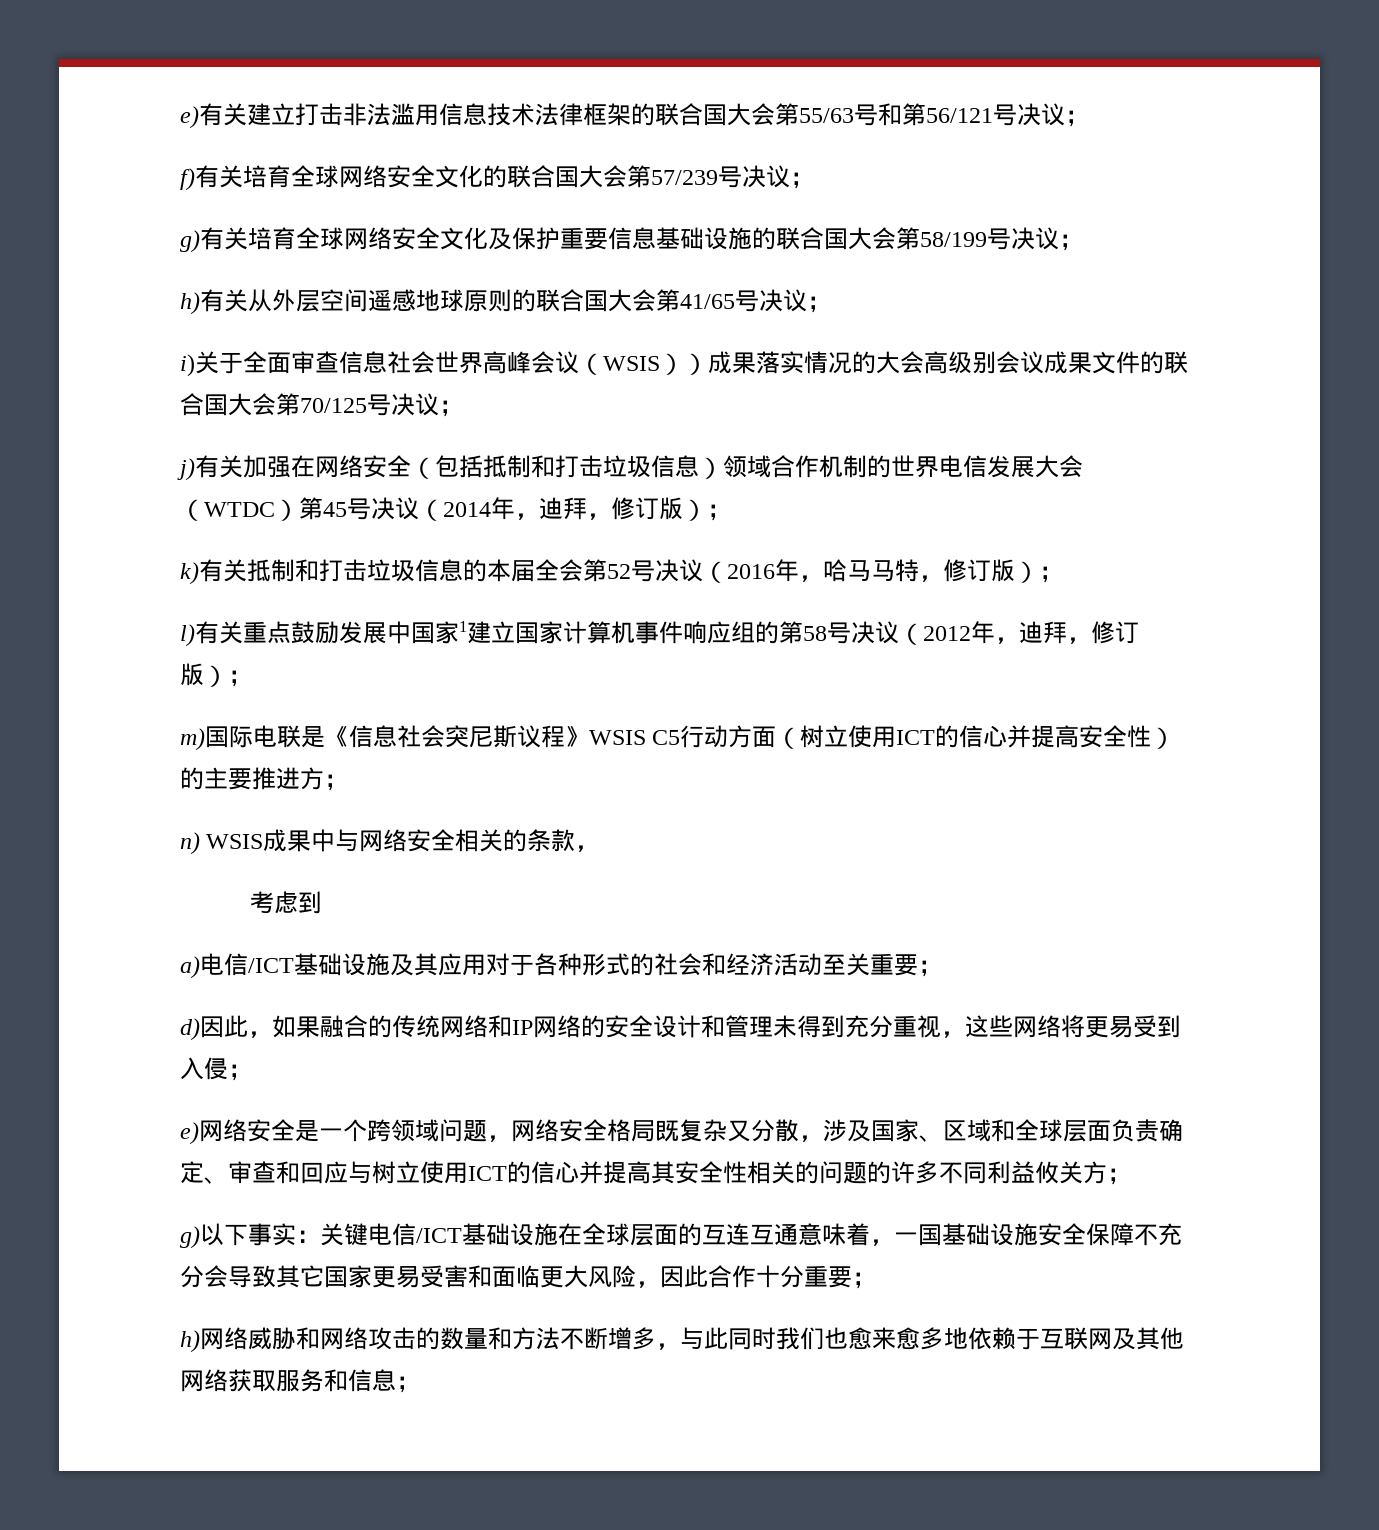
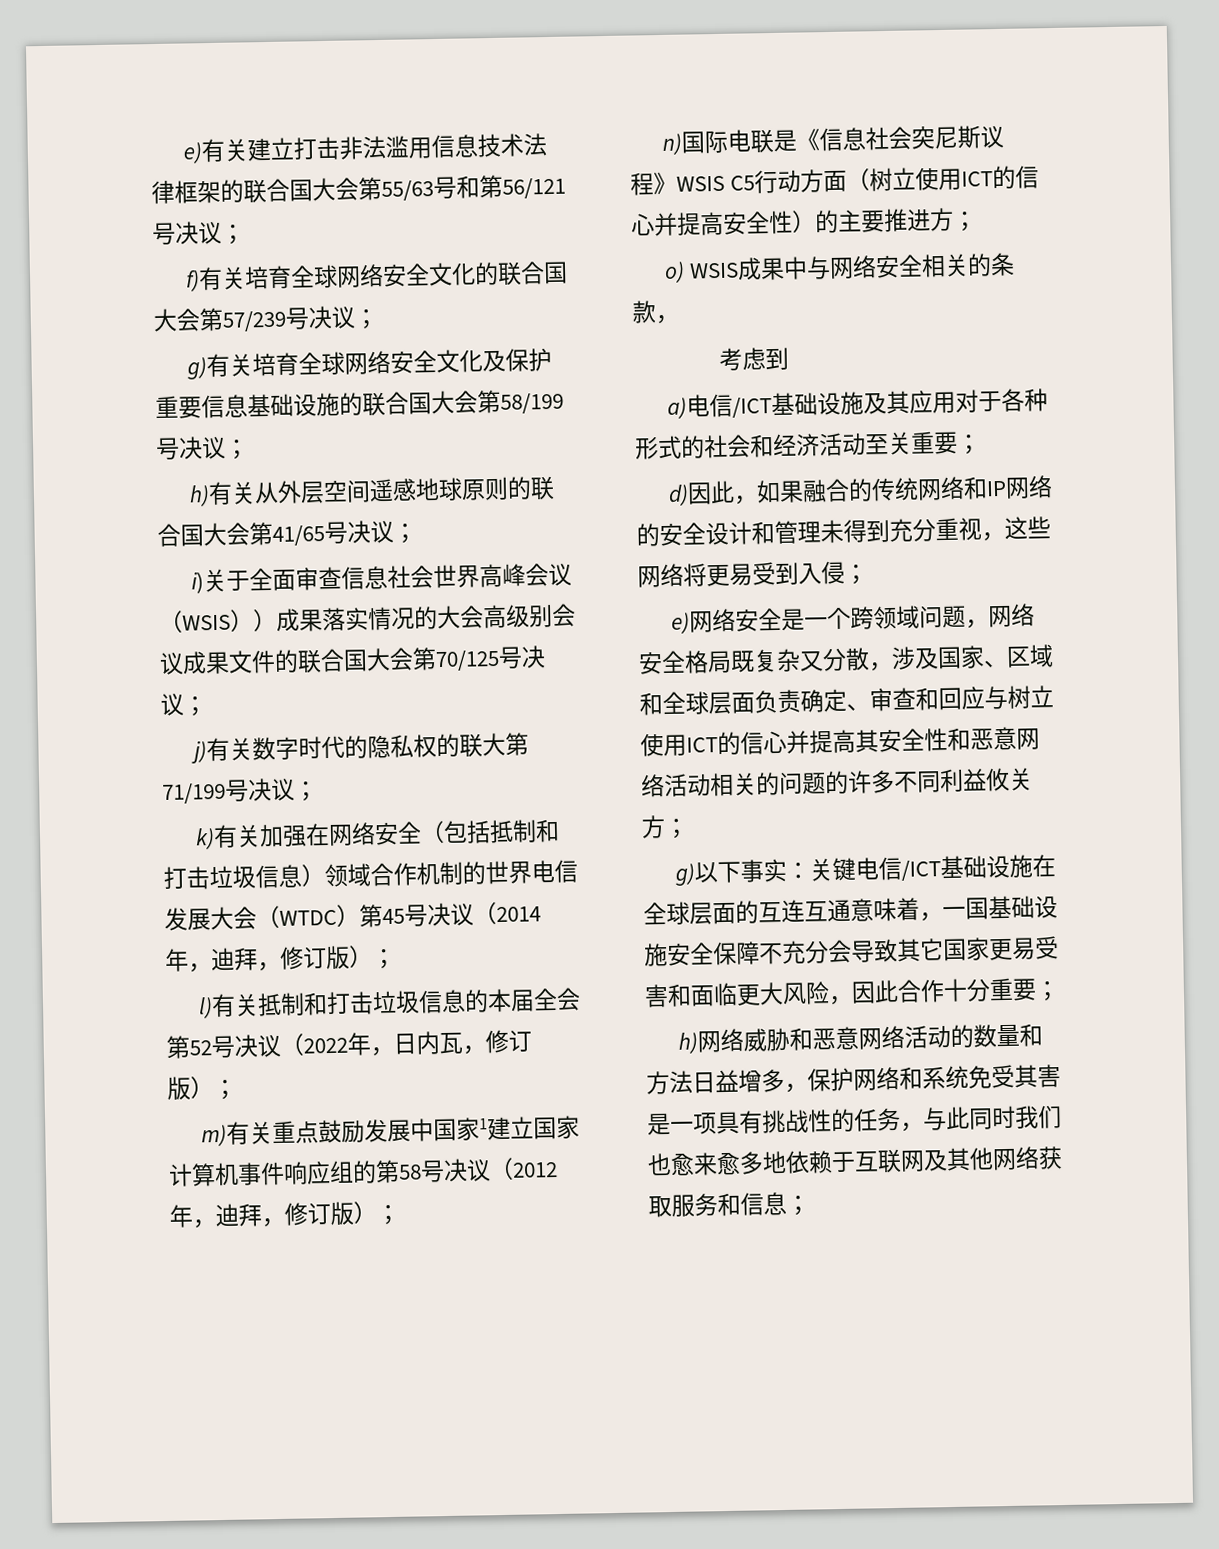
(243, 466) none -> [251,732,529,761] [162,777,318,804] [194,824,261,850] 数字时代的隐私权的联大第71/199号决议； // k)有关
[180,562,199,585] k) -> [197,997,213,1019] l)
[727,559,1063,583] [180,624,195,647] 2016年，哈马马特，修订版）； // l) -> [303,1029,532,1057] [167,1076,237,1101] [200,1124,227,1147] 2022年，日内瓦，修订版）； // m)
[180,728,205,751] m) -> [661,133,682,155] n)
[180,832,200,855] n) -> [663,261,685,283] o)
(747, 1172) none -> [947,726,1040,751] [641,773,711,798] 和恶意网络活动
[320,1327,656,1350] 网络攻击的数量和方法不断增多 -> [811,1023,1043,1051] [646,1064,1061,1095] [647,1107,901,1136] 恶意网络活动的数量和方法日益增多，保护网络和系统免受其害是一项具有挑战性的任务

